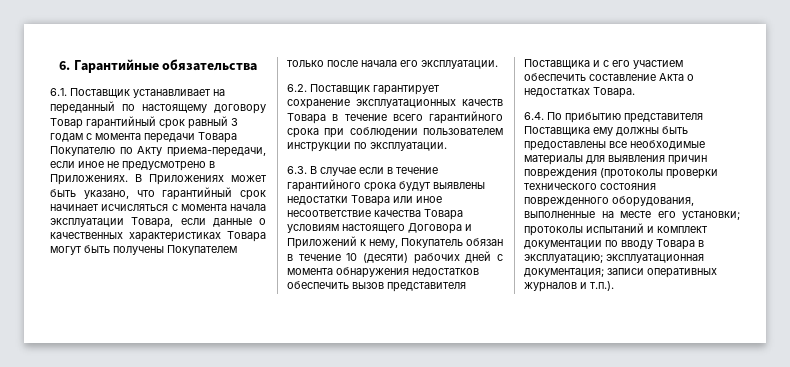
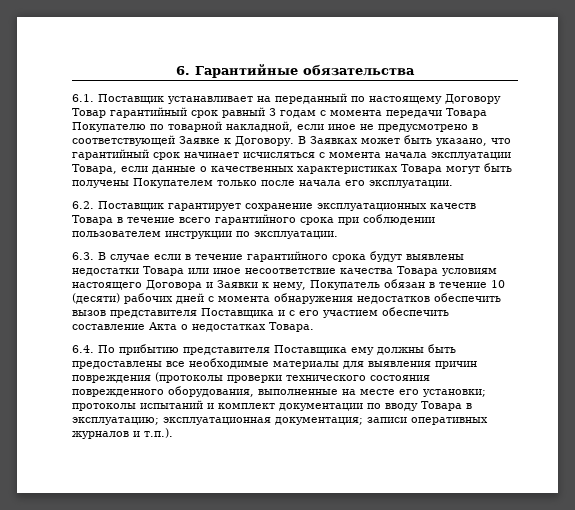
[214,104,266,114] договору -> [445,94,501,104] Договору
[137,146,266,157] Акту приема-передачи, -> [168,121,293,132] товарной накладной,
[50,174,224,185] Приложениях. В Приложениях -> [72,135,358,146] соответствующей Заявке к Договору. В Заявках
[287,236,357,249] Приложений -> [217,280,258,288] Заявки

